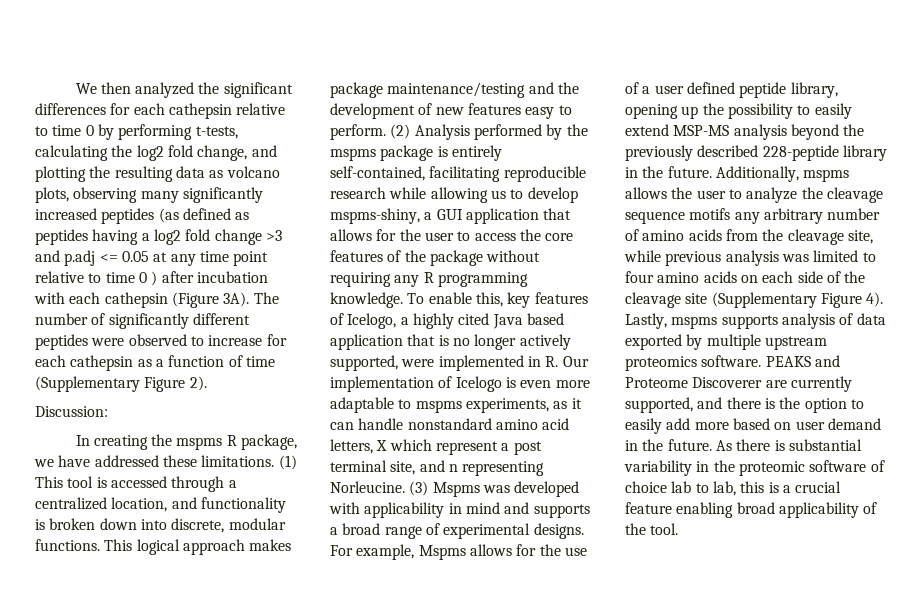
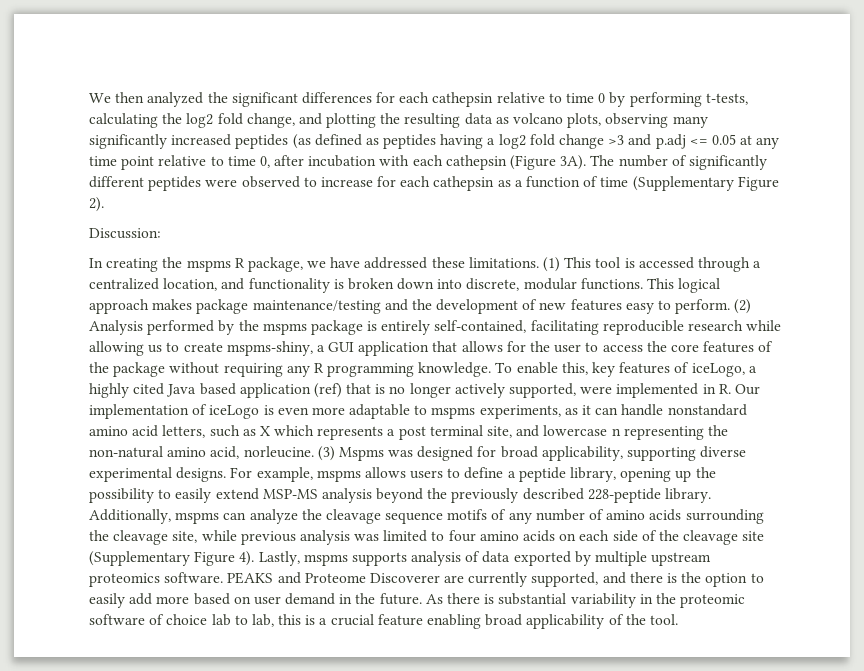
[138,271,158,286] 0 ) -> [259,156,270,168] 0,
[527,187,578,203] develop -> [183,342,223,352] create
[347,313,397,329] Icelogo, -> [691,363,745,377] iceLogo,
(403, 342) none -> [313,383,342,398] (ref)
[455,376,502,392] Icelogo -> [209,405,260,419] iceLogo
(373, 446) none -> [209,425,256,437] such as
[435,441,498,455] represent -> [317,426,384,440] represents
(445, 466) none -> [543,425,608,436] lowercase
[330,481,580,497] [329,502,590,518] [330,523,584,539] [330,544,587,560] [625,82,735,94] Norleucine. (3) Mspms was developed with applicability in mind and supports a broad range of experimental designs. For example, Mspms allows for the use of a user defined -> [707,425,728,436] [89,446,747,461] [89,467,516,482] the non-natural amino acid, norleucine. (3) Mspms was designed for broad applicability, supporting diverse experimental designs. For example, mspms allows users to define a
[842,145,887,161] [625,166,850,182] [625,187,742,199] library in the future. Additionally, mspms allows the user to -> [665,488,712,503] [89,509,247,524] library. Additionally, mspms can
[734,208,823,224] any arbitrary -> [491,509,532,524] of any
[725,229,758,241] from -> [685,509,764,524] surrounding

